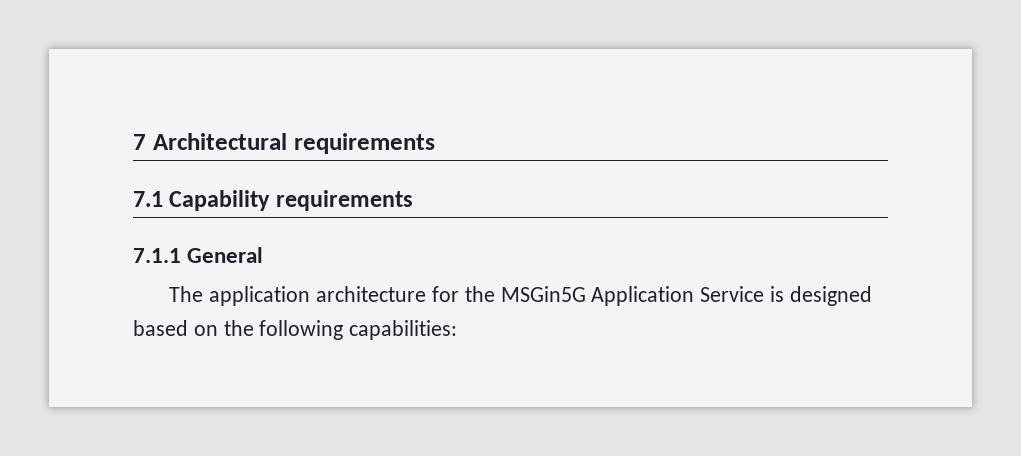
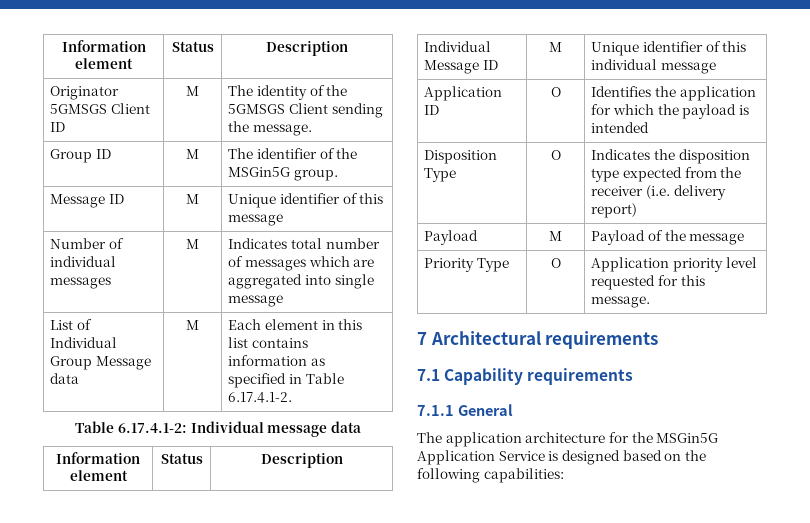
(133, 142) none -> [61,40,146,52] [75,58,133,69] [171,41,214,52] [266,41,348,56] [50,86,120,100] [50,103,151,114] [50,122,66,132] [186,86,199,96] [228,85,348,100] [228,103,383,118] [228,121,313,136] [50,149,112,163] [186,149,199,159] [228,148,358,159] [228,167,339,181] [50,194,125,208] [186,194,199,204] [228,193,384,208] [228,214,284,226] [50,238,125,249] [50,256,117,267] [50,277,112,289] [186,239,199,249] [228,238,380,249] [228,256,375,271] [228,274,374,289] [228,295,284,307] [50,319,93,330] [50,337,118,348] [50,356,152,370] [50,373,80,384] [186,320,199,330] [228,319,363,330] [228,337,309,348] [228,355,326,366] [228,373,344,388] [228,392,293,403] [75,421,361,437] [56,452,140,464] [69,470,128,481] [160,453,203,464] [260,453,343,468] [424,41,492,52] [424,60,499,74] [549,42,562,52] [591,41,747,56] [591,59,717,74] [424,86,503,101] [424,105,440,115] [550,87,561,97] [591,86,756,101] [591,104,750,119] [591,122,650,133] [424,150,498,164] [424,168,457,182] [550,150,561,160] [591,149,750,164] [591,167,742,182] [591,185,726,200] [591,203,638,218] [424,230,479,245] [549,231,562,241] [591,230,745,245] [424,258,510,272] [550,258,561,268] [591,257,757,272] [591,275,705,290] [591,296,651,308] Information element | Status | Description // Originator 5GMSGS Client ID | M | The identity of the 5GMSGS Client sending the message. // Group ID | M | The identifier of the MSGin5G group. // Message ID | M | Unique identifier of this message // Number of individual messages | M | Indicates total number of messages which are aggregated into single message // List of Individual Group Message data | M | Each element in this list contains information as specified in Table 6.17.4.1-2. // Table 6.17.4.1-2: Individual message data // Information element | Status | Description // Individual Message ID | M | Unique identifier of this individual message // Application ID | O | Identifies the application for which the payload is intended // Disposition Type | O | Indicates the disposition type expected from the receiver (i.e. delivery report) // Payload | M | Payload of the message // Priority Type | O | Application priority level requested for this message. //

